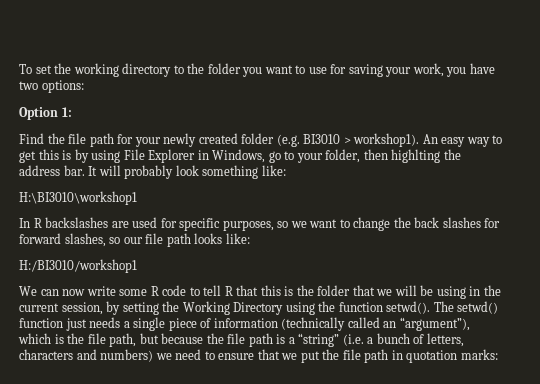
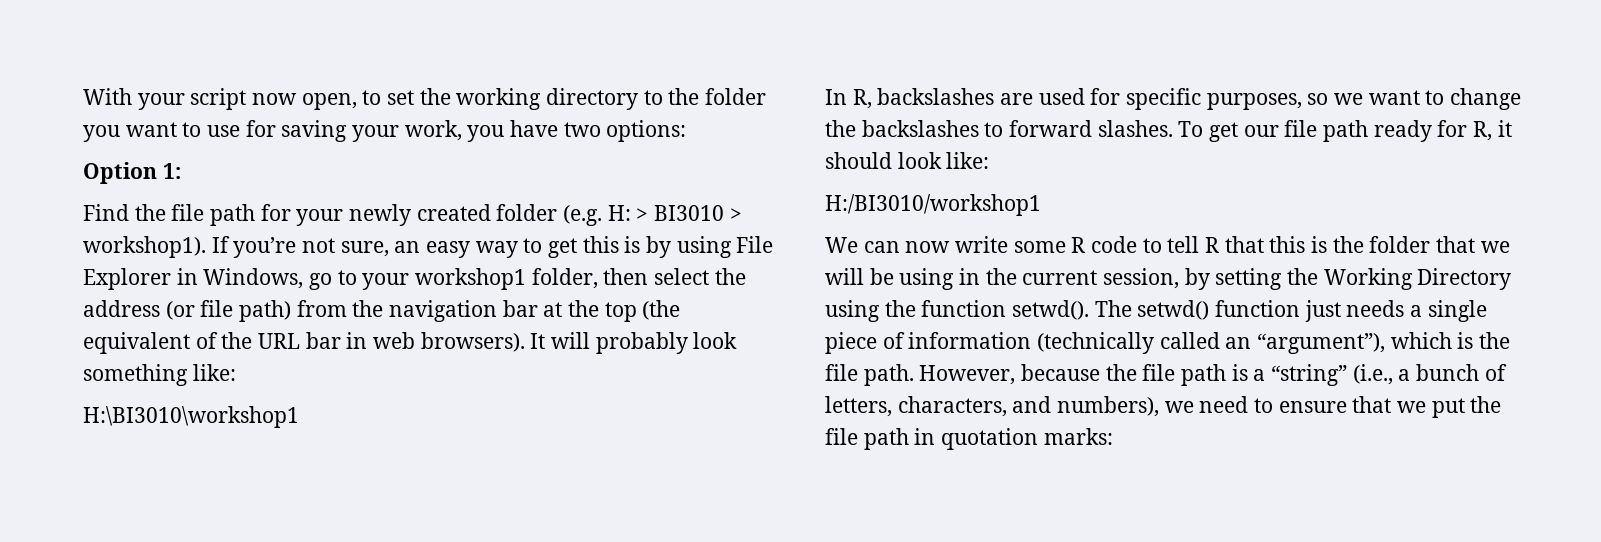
[19,64,32,74] To -> [83,88,382,110] With your script now open, to
(300, 140) none -> [607,205,649,221] H: >
[422,134,438,144] An -> [211,236,421,258] If you’re not sure, an
(323, 158) none -> [415,268,527,290] workshop1
[391,149,441,163] highlting -> [654,268,710,285] select
[63,165,85,176] bar. -> [165,300,681,322] [83,332,525,354] (or file path) from the navigation bar at the top (the equivalent of the URL bar in web browsers).
[33,218,42,228] R -> [852,89,872,109] R,
[414,217,501,228] [19,233,223,247] back slashes for forward slashes, so our file path looks -> [861,120,1512,142] [825,152,942,169] backslashes to forward slashes. To get our file path ready for R, it should look
[109,333,159,347] path, but -> [863,364,1016,386] path. However,
[342,334,364,346] (i.e. -> [1352,364,1393,385] (i.e.,
[19,349,154,362] characters and numbers) -> [897,396,1160,417] characters, and numbers),

